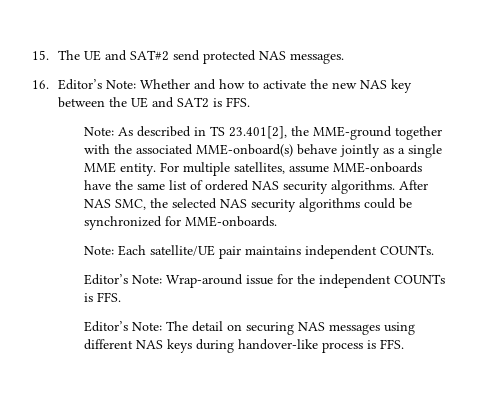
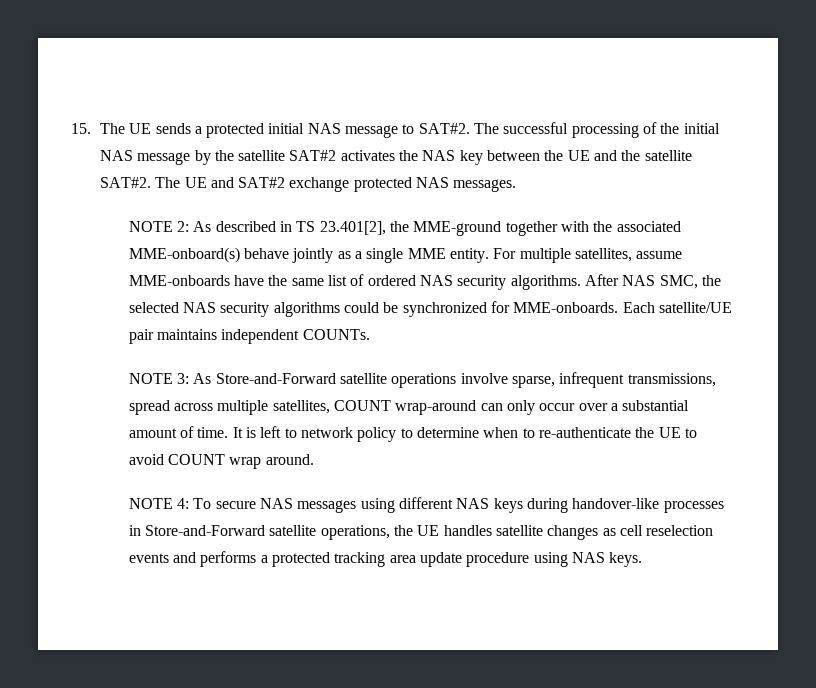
[104,50,344,64] [32,79,357,90] and SAT#2 send protected NAS messages. // 16. Editor’s Note: Whether and how to activate the new -> [155,122,720,138] [99,150,419,165] sends a protected initial NAS message to SAT#2. The successful processing of the initial NAS message by the satellite SAT#2 activates the
[176,97,250,108] [83,127,114,136] SAT2 is FFS. // Note: -> [621,150,692,161] [99,177,517,192] [128,221,190,232] the satellite SAT#2. The UE and SAT#2 exchange protected NAS messages. // NOTE 2:
[83,246,114,255] // Note: -> (619, 307) none
[83,274,445,288] [83,292,121,302] [83,321,294,335] Editor’s Note: Wrap-around issue for the independent COUNTs is FFS. // Editor’s Note: The detail on securing -> [128,372,716,388] [128,400,690,415] [128,426,697,442] [128,454,314,469] [128,498,256,509] NOTE 3: As Store-and-Forward satellite operations involve sparse, infrequent transmissions, spread across multiple satellites, COUNT wrap-around can only occur over a substantial amount of time. It is left to network policy to determine when to re-authenticate the UE to avoid COUNT wrap around. // NOTE 4: To secure
[321,339,404,353] process is FFS. -> [663,501,724,513] [128,525,714,540] [128,551,643,567] processes in Store-and-Forward satellite operations, the UE handles satellite changes as cell reselection events and performs a protected tracking area update procedure using NAS keys.

